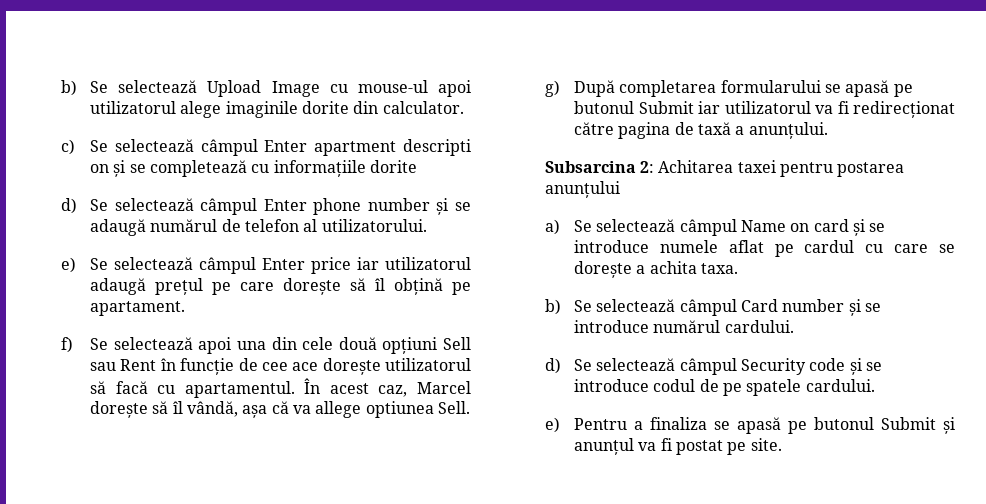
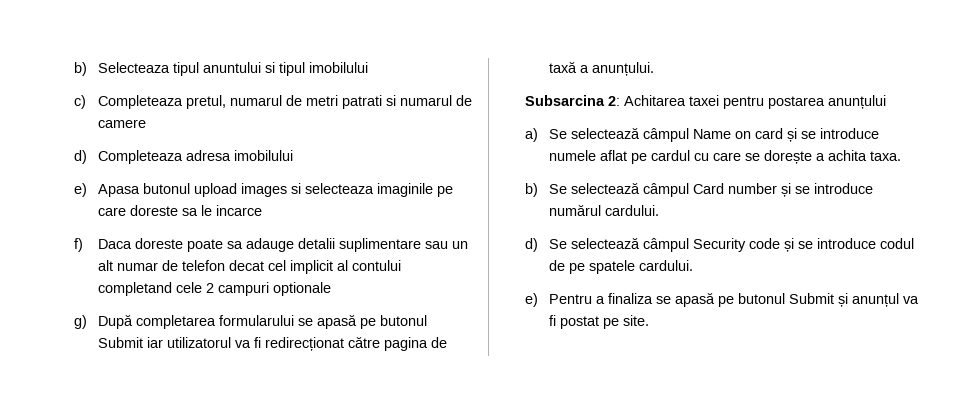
[60,80,472,97] [90,101,464,118] [60,139,471,156] [90,160,418,177] [60,198,471,215] [90,219,427,236] [60,257,471,274] [90,278,471,295] [90,301,186,316] [60,337,471,354] [90,358,471,375] [90,378,471,398] [90,401,470,418] b) Se selectează Upload Image cu mouse-ul apoi utilizatorul alege imaginile dorite din calculator. // c) Se selectează câmpul Enter apartment descripti on și se completează cu informațiile dorite // d) Se selectează câmpul Enter phone number și se adaugă numărul de telefon al utilizatorului. // e) Se selectează câmpul Enter price iar utilizatorul adaugă prețul pe care dorește să îl obțină pe apartament. // f) Se selectează apoi una din cele două opțiuni Sell sau Rent în funcție de cee ace dorește utilizatorul să facă cu apartamentul. În acest caz, Marcel dorește să îl vândă, așa că va allege optiunea Sell. -> [73,62,368,76] [73,95,472,109] [97,119,146,128] [73,150,293,164] [73,183,453,197] [97,205,262,216] [73,238,468,252] [97,260,401,274] [97,282,331,296] b) Selecteaza tipul anuntului si tipul imobilului // c) Completeaza pretul, numarul de metri patrati si numarul de camere // d) Completeaza adresa imobilului // e) Apasa butonul upload images si selecteaza imaginile pe care doreste sa le incarce // f) Daca doreste poate sa adauge detalii suplimentare sau un alt numar de telefon decat cel implicit al contului completand cele 2 campuri optionale

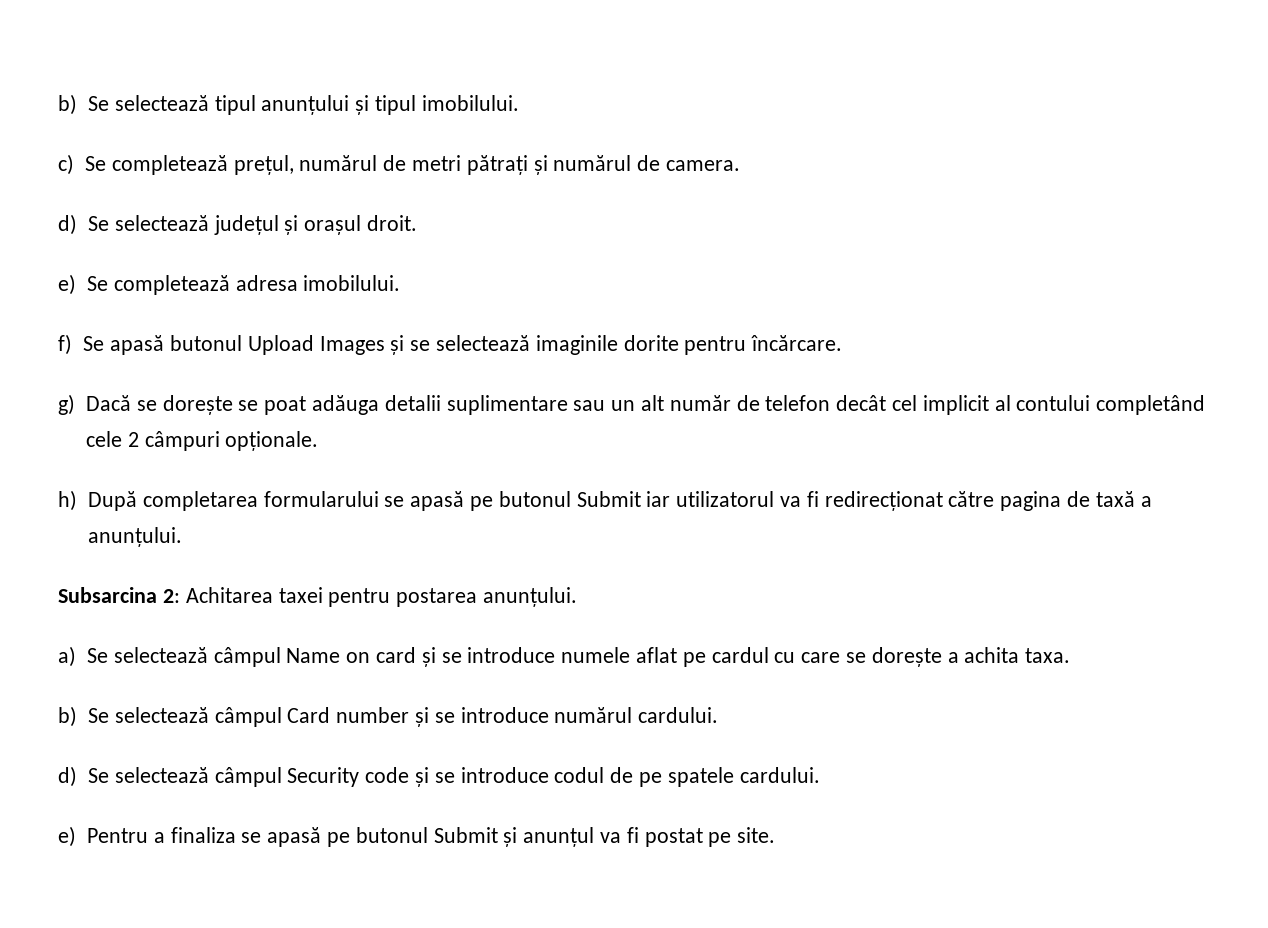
[73,62,368,76] [73,95,472,109] [97,119,146,128] [73,150,293,164] [73,183,453,197] [97,205,262,216] [73,238,294,252] b) Selecteaza tipul anuntului si tipul imobilului // c) Completeaza pretul, numarul de metri patrati si numarul de camere // d) Completeaza adresa imobilului // e) Apasa butonul upload images si selecteaza imaginile pe care doreste sa le incarce // f) Daca doreste poate sa adauge -> [58,94,519,115] [58,154,740,175] [58,214,417,235] [58,274,401,295] [58,334,843,355] [58,394,379,415] b) Se selectează tipul anunțului și tipul imobilului. // c) Se completează prețul, numărul de metri pătrați și numărul de camera. // d) Se selectează județul și orașul droit. // e) Se completează adresa imobilului. // f) Se apasă butonul Upload Images și se selectează imaginile dorite pentru încărcare. // g) Dacă se dorește se poat adăuga
[116,262,158,271] numar -> [669,395,731,411] număr
[228,260,264,271] decat -> [836,395,887,411] decât
[97,282,172,296] completand -> [1096,395,1206,415] completând
[217,282,331,296] [73,315,87,329] campuri optionale // g) -> [144,431,319,451] [58,490,78,511] câmpuri opționale. // h)
[827,95,886,109] anunțului -> [482,587,577,607] anunțului.

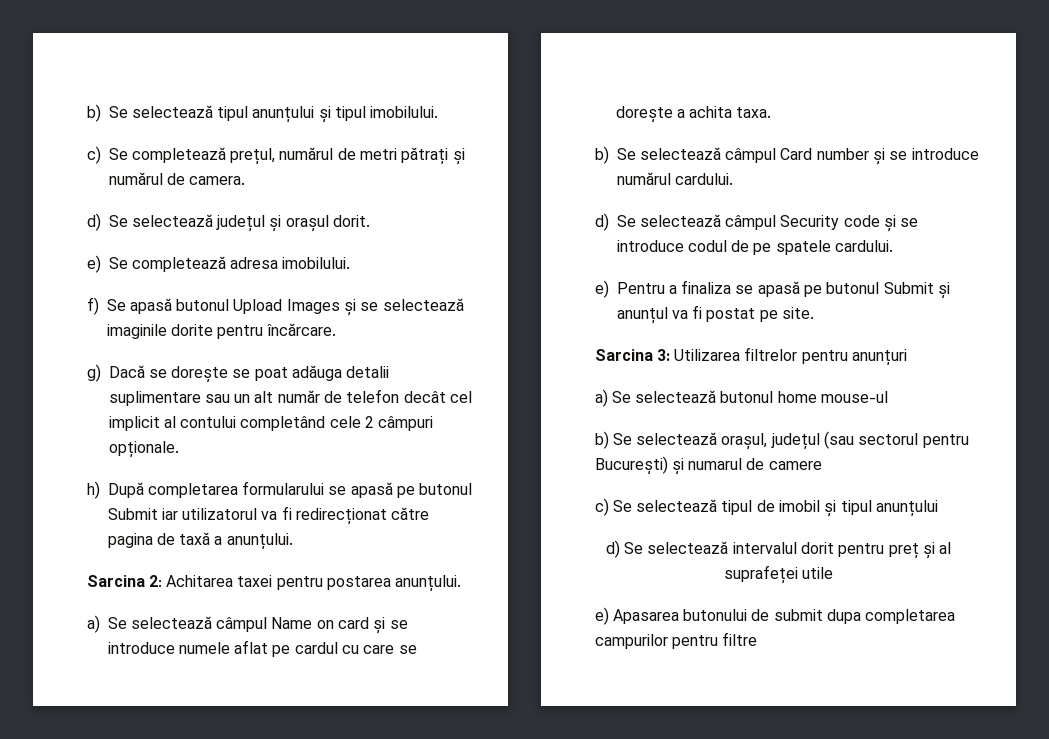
[366,215,417,231] droit. -> [333,215,371,227] dorit.
[58,587,158,603] Subsarcina -> [86,575,145,587] Sarcina
(776, 835) none -> [594,347,908,366] [594,389,889,407] [594,431,969,450] [594,456,822,475] [594,498,939,517] [605,540,952,559] [723,565,834,584] [594,607,956,625] [594,632,758,649] // Sarcina 3: Utilizarea filtrelor pentru anunțuri // a) Se selectează butonul home mouse-ul // b) Se selectează orașul, județul (sau sectorul pentru București) și numarul de camere // c) Se selectează tipul de imobil și tipul anunțului // d) Se selectează intervalul dorit pentru preț și al suprafeței utile // e) Apasarea butonului de submit dupa completarea campurilor pentru filtre

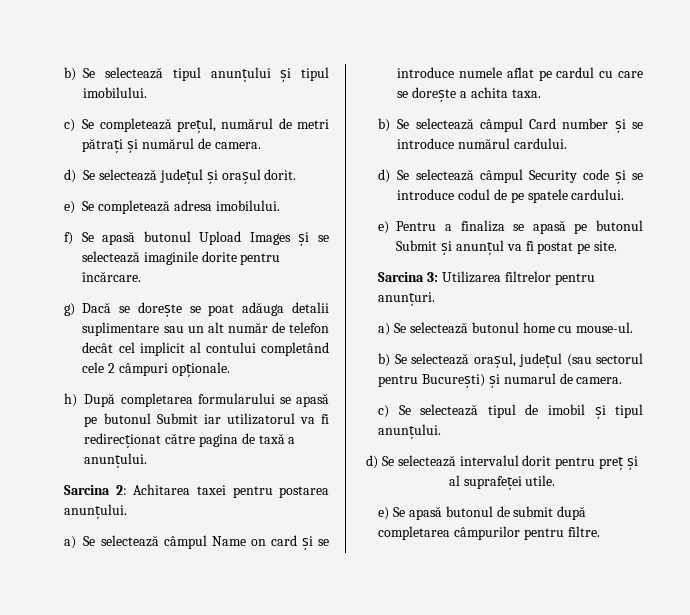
[852,349,908,366] anunțuri -> [378,292,436,306] anunțuri.
[821,391,889,403] mouse-ul -> [558,322,634,333] cu mouse-ul.
[768,461,822,470] camere -> [576,377,623,384] camera.
[876,500,939,517] anunțului -> [378,424,442,439] anunțului.
[802,567,834,579] [594,607,956,625] [594,632,758,649] utile // e) Apasarea butonului de submit dupa completarea campurilor pentru filtre -> [525,475,556,486] [378,506,587,520] [378,526,600,540] utile. // e) Se apasă butonul de submit după completarea câmpurilor pentru filtre.

